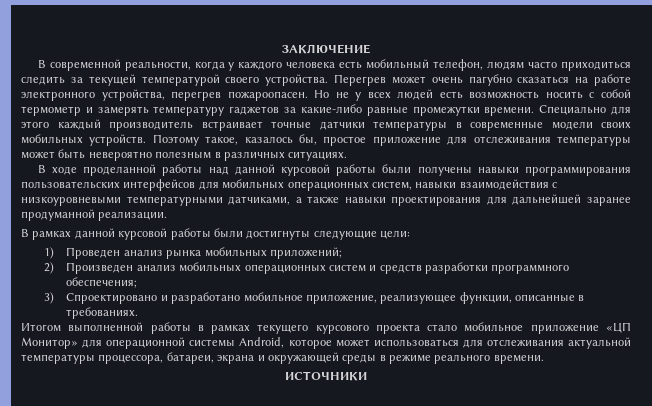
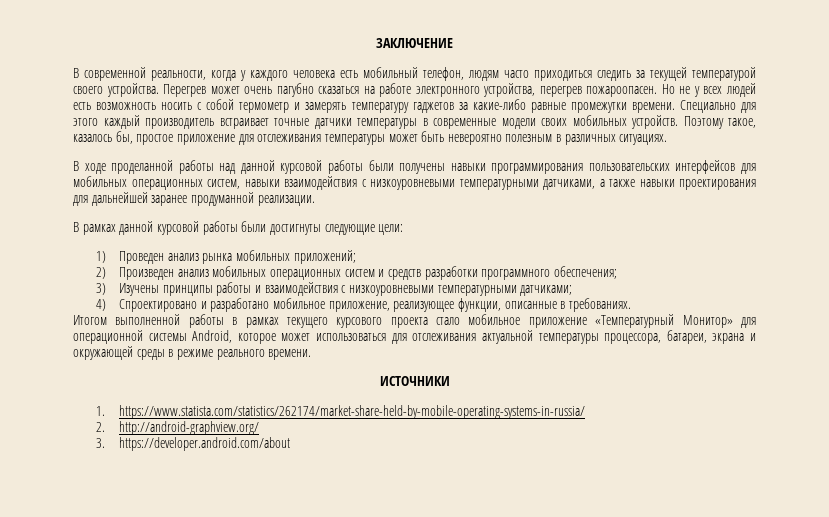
(54, 298) none -> [119,282,573,296] [96,299,107,311] Изучены принципы работы и взаимодействия с низкоуровневыми температурными датчиками; // 4)
[605,322,631,333] «ЦП -> [595,314,675,328] «Температурный
(367, 376) none -> [96,405,586,419] [96,421,260,435] [96,437,291,451] // 1. https://www.statista.com/statistics/262174/market-share-held-by-mobile-operating-systems-in-russia/ // 2. http://android-graphview.org/ // 3. https://developer.android.com/about

